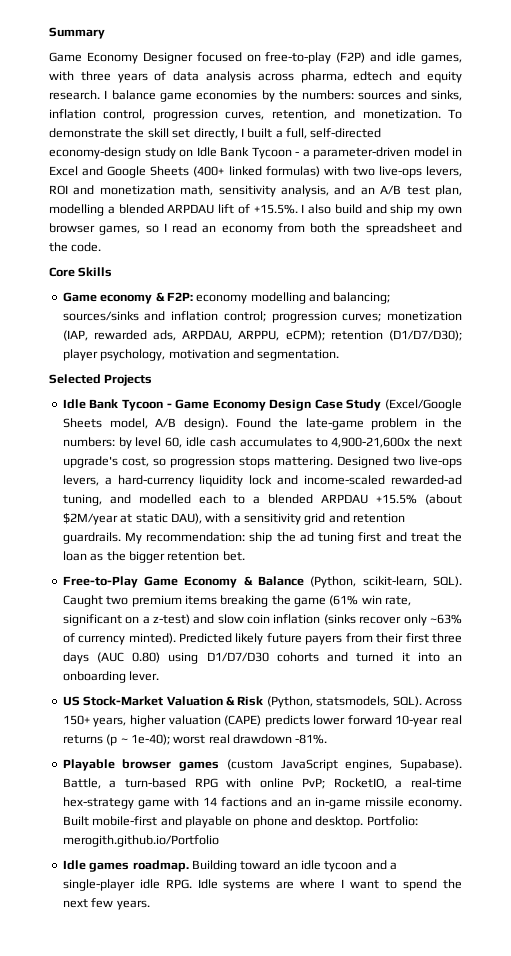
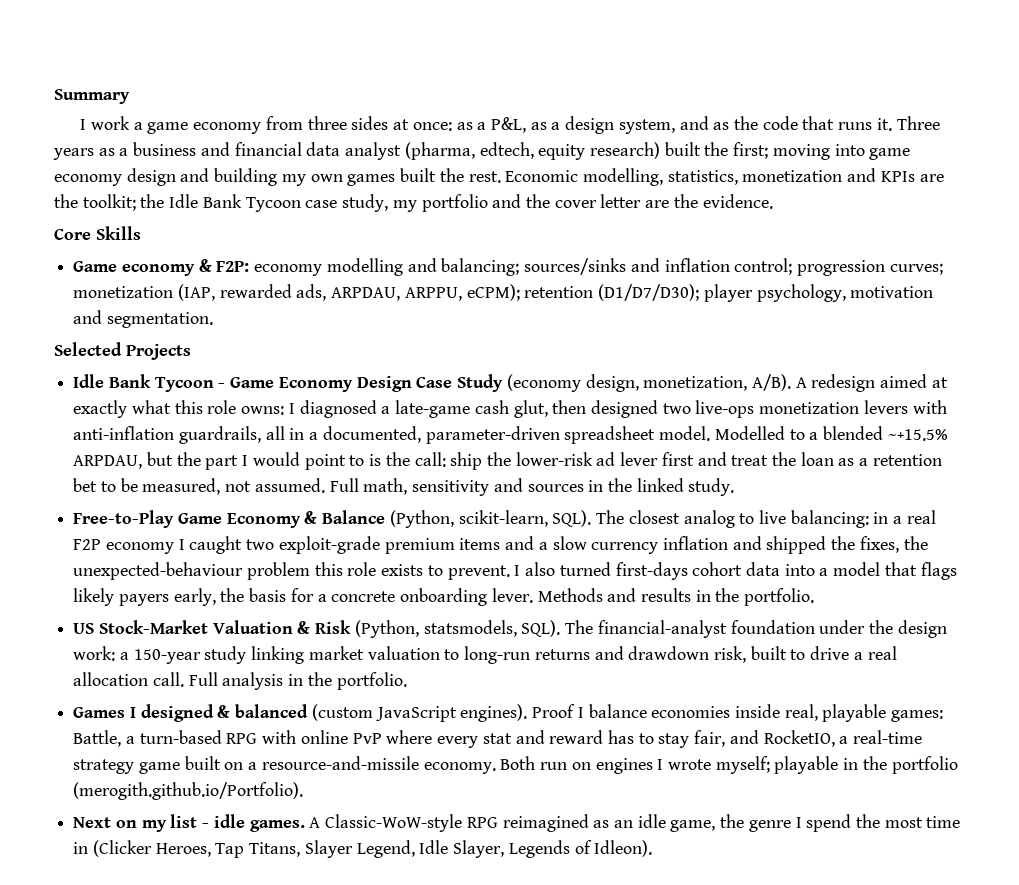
[49,52,463,64] [49,71,463,83] [49,90,463,102] [49,109,462,121] [49,128,382,140] [49,147,462,159] [49,166,463,178] [49,185,462,197] [49,204,463,216] [49,223,462,235] [49,242,102,252] Game Economy Designer focused on free-to-play (F2P) and idle games, with three years of data analysis across pharma, edtech and equity research. I balance game economies by the numbers: sources and sinks, inflation control, progression curves, retention, and monetization. To demonstrate the skill set directly, I built a full, self-directed economy-design study on Idle Bank Tycoon - a parameter-driven model in Excel and Google Sheets (400+ linked formulas) with two live-ops levers, ROI and monetization math, sensitivity analysis, and an A/B test plan, modelling a blended ARPDAU lift of +15.5%. I also build and ship my own browser games, so I read an economy from both the spreadsheet and the code. -> [80,116,940,134] [53,142,911,160] [54,168,944,186] [54,194,773,212] I work a game economy from three sides at once: as a P&L, as a design system, and as the code that runs it. Three years as a business and financial data analyst (pharma, edtech, equity research) built the first; moving into game economy design and building my own games built the rest. Economic modelling, statistics, monetization and KPIs are the toolkit; the Idle Bank Tycoon case study, my portfolio and the cover letter are the evidence.
[384,399,462,411] [62,418,462,430] [62,437,462,449] [62,456,462,468] [62,475,462,487] [62,494,462,506] [62,513,406,525] [62,532,355,544] (Excel/Google Sheets model, A/B design). Found the late-game problem in the numbers: by level 60, idle cash accumulates to 4,900-21,600x the next upgrade's cost, so progression stops mattering. Designed two live-ops levers, a hard-currency liquidity lock and income-scaled rewarded-ad tuning, and modelled each to a blended ARPDAU +15.5% (about $2M/year at static DAU), with a sensitivity grid and retention guardrails. My recommendation: ship the ad tuning -> [506,374,948,392] [73,400,947,418] [73,426,948,444] [73,452,659,470] (economy design, monetization, A/B). A redesign aimed at exactly what this role owns: I diagnosed a late-game cash glut, then designed two live-ops monetization levers with anti-inflation guardrails, all in a documented, parameter-driven spreadsheet model. Modelled to a blended ~+15.5% ARPDAU, but the part I would point to is the call: ship the lower-risk ad lever
[106,551,245,563] the bigger retention bet. -> [859,454,942,466] [73,478,735,496] a retention bet to be measured, not assumed. Full math, sensitivity and sources in the linked study.
[62,595,412,607] [62,614,462,626] [62,633,463,645] [62,652,463,664] [62,671,160,683] Caught two premium items breaking the game (61% win rate, significant on a z-test) and slow coin inflation (sinks recover only ~63% of currency minted). Predicted likely future payers from their first three days (AUC 0.80) using D1/D7/D30 cohorts and turned it into an onboarding lever. -> [596,510,936,528] [73,536,928,554] [73,562,957,580] [73,588,815,606] The closest analog to live balancing: in a real F2P economy I caught two exploit-grade premium items and a slow currency inflation and shipped the fixes, the unexpected-behaviour problem this role exists to prevent. I also turned first-days cohort data into a model that flags likely payers early, the basis for a concrete onboarding lever. Methods and results in the portfolio.
[425,696,462,706] [62,715,462,727] [62,734,328,746] [62,759,462,771] Across 150+ years, higher valuation (CAPE) predicts lower forward 10-year real returns (p ~ 1e-40); worst real drawdown -81%. // Playable browser games (custom JavaScript engines, Supabase). -> [565,620,947,638] [73,646,897,664] [73,672,407,690] [73,704,944,722] The financial-analyst foundation under the design work: a 150-year study linking market valuation to long-run returns and drawdown risk, built to drive a real allocation call. Full analysis in the portfolio. // Games I designed & balanced (custom JavaScript engines). Proof I balance economies inside real, playable games:
[302,778,462,789] [62,797,463,809] [62,816,418,828] [62,835,219,847] [62,860,398,872] [62,879,463,891] [62,898,150,910] PvP; RocketIO, a real-time hex-strategy game with 14 factions and an in-game missile economy. Built mobile-first and playable on phone and desktop. Portfolio: merogith.github.io/Portfolio // Idle games roadmap. Building toward an idle tycoon and a single-player idle RPG. Idle systems are where I want to spend the next few years. -> [352,730,923,748] [73,756,958,774] [73,782,304,800] [73,814,961,832] [73,840,653,858] PvP where every stat and reward has to stay fair, and RocketIO, a real-time strategy game built on a resource-and-missile economy. Both run on engines I wrote myself; playable in the portfolio (merogith.github.io/Portfolio). // Next on my list - idle games. A Classic-WoW-style RPG reimagined as an idle game, the genre I spend the most time in (Clicker Heroes, Tap Titans, Slayer Legend, Idle Slayer, Legends of Idleon).

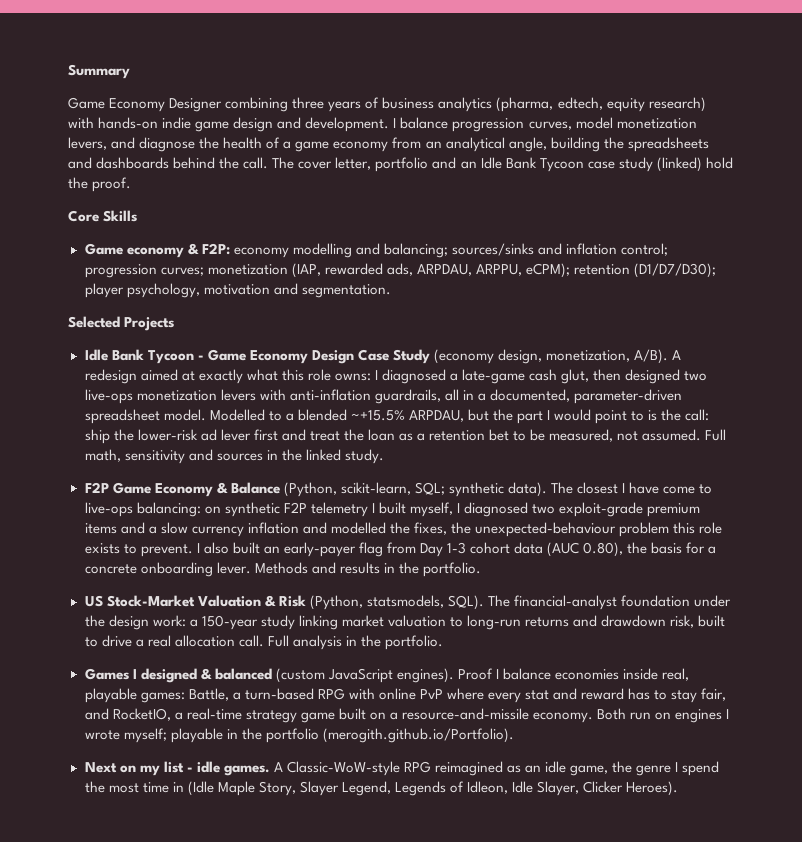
[80,116,940,134] [53,142,911,160] [54,168,944,186] [54,194,773,212] I work a game economy from three sides at once: as a P&L, as a design system, and as the code that runs it. Three years as a business and financial data analyst (pharma, edtech, equity research) built the first; moving into game economy design and building my own games built the rest. Economic modelling, statistics, monetization and KPIs are the toolkit; the Idle Bank Tycoon case study, my portfolio and the cover letter are the evidence. -> [68,97,706,112] [68,117,697,132] [68,137,709,152] [68,157,733,172] [68,177,132,192] Game Economy Designer combining three years of business analytics (pharma, edtech, equity research) with hands-on indie game design and development. I balance progression curves, model monetization levers, and diagnose the health of a game economy from an analytical angle, building the spreadsheets and dashboards behind the call. The cover letter, portfolio and an Idle Bank Tycoon case study (linked) hold the proof.
[73,510,175,528] Free-to-Play -> [84,482,109,493] F2P
[552,510,936,528] [73,536,243,554] SQL). The closest analog to live balancing: in a real F2P economy I caught -> [414,482,713,497] [84,502,529,517] SQL; synthetic data). The closest I have come to live-ops balancing: on synthetic F2P telemetry I built myself, I diagnosed
[766,536,827,554] shipped -> [330,522,386,534] modelled
[559,562,957,580] [73,588,216,606] turned first-days cohort data into a model that flags likely payers early, -> [232,542,624,557] built an early-payer flag from Day 1-3 cohort data (AUC 0.80),
[92,840,653,858] (Clicker Heroes, Tap Titans, Slayer Legend, Idle Slayer, Legends of Idleon). -> [187,781,679,796] (Idle Maple Story, Slayer Legend, Legends of Idleon, Idle Slayer, Clicker Heroes).

